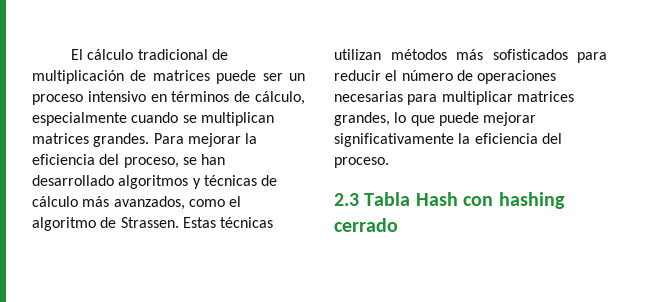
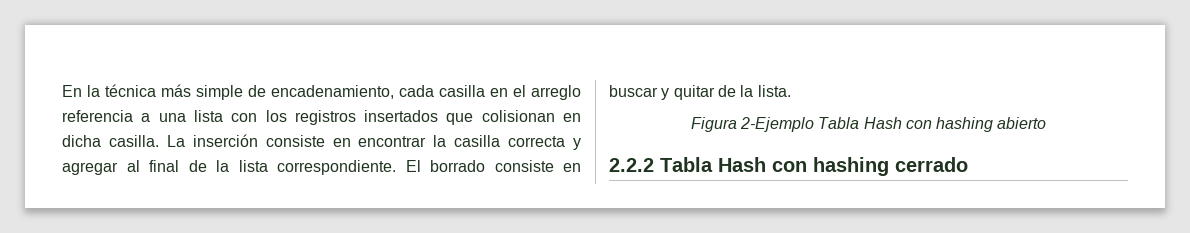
[71,49,229,60] [32,70,305,84] [32,91,305,105] [32,112,274,126] [32,133,258,147] [32,154,226,168] [32,175,278,189] [32,196,242,210] [32,217,274,231] [334,49,607,63] [334,70,557,84] [334,91,574,105] [334,112,537,126] [334,133,562,147] [334,157,389,168] [334,193,359,206] El cálculo tradicional de multiplicación de matrices puede ser un proceso intensivo en términos de cálculo, especialmente cuando se multiplican matrices grandes. Para mejorar la eficiencia del proceso, se han desarrollado algoritmos y técnicas de cálculo más avanzados, como el algoritmo de Strassen. Estas técnicas utilizan métodos más sofisticados para reducir el número de operaciones necesarias para multiplicar matrices grandes, lo que puede mejorar significativamente la eficiencia del proceso. // 2.3 -> [62,84,581,100] [62,110,582,125] [62,134,581,150] [62,160,581,175] [609,85,791,100] [690,117,1047,132] [609,158,654,172] En la técnica más simple de encadenamiento, cada casilla en el arreglo referencia a una lista con los registros insertados que colisionan en dicha casilla. La inserción consiste en encontrar la casilla correcta y agregar al final de la lista correspondiente. El borrado consiste en buscar y quitar de la lista. // Figura 2-Ejemplo Tabla Hash con hashing abierto // 2.2.2

